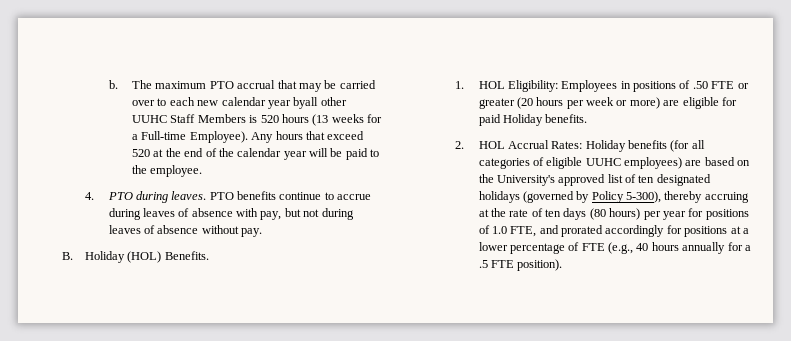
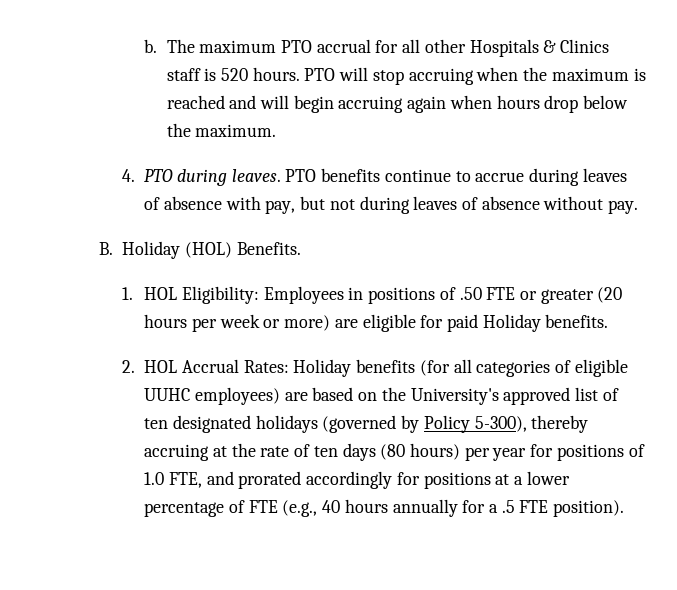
[277,80,376,92] [132,97,347,109] [132,114,383,126] [132,131,365,143] [132,148,380,160] [132,165,203,177] that may be carried over to each new calendar year byall other UUHC Staff Members is 520 hours (13 weeks for a Full-time Employee). Any hours that exceed 520 at the end of the calendar year will be paid to the employee. -> [375,39,610,57] [166,67,646,85] [166,95,629,113] [166,123,277,137] for all other Hospitals & Clinics staff is 520 hours. PTO will stop accruing when the maximum is reached and will begin accruing again when hours drop below the maximum.

